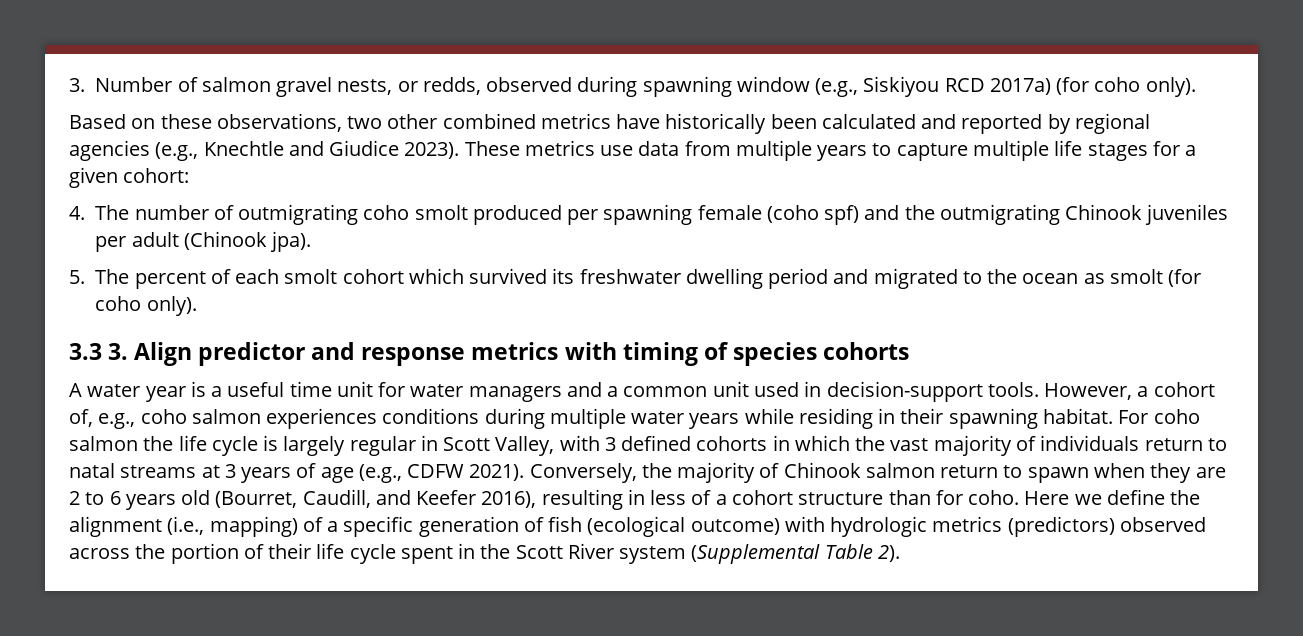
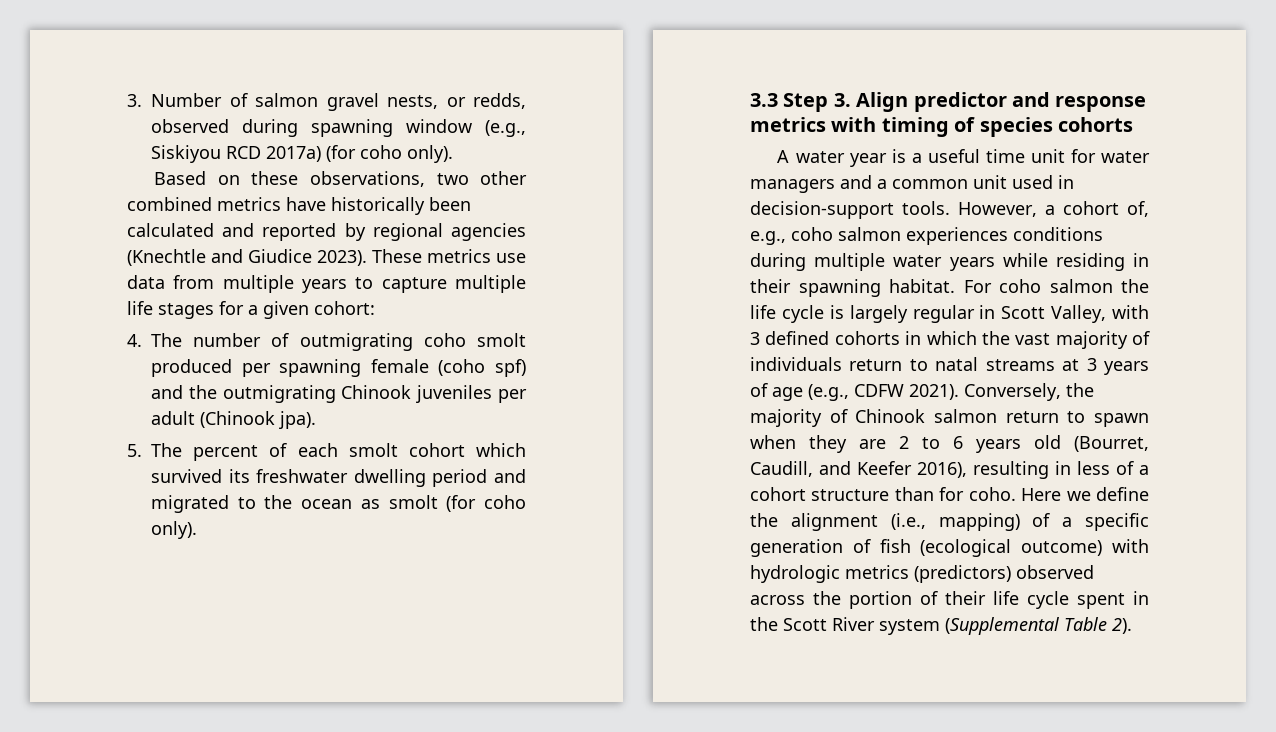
[155,141,284,161] (e.g., Knechtle -> [127,249,206,266] (Knechtle
(102, 351) none -> [783,93,829,112] Step

